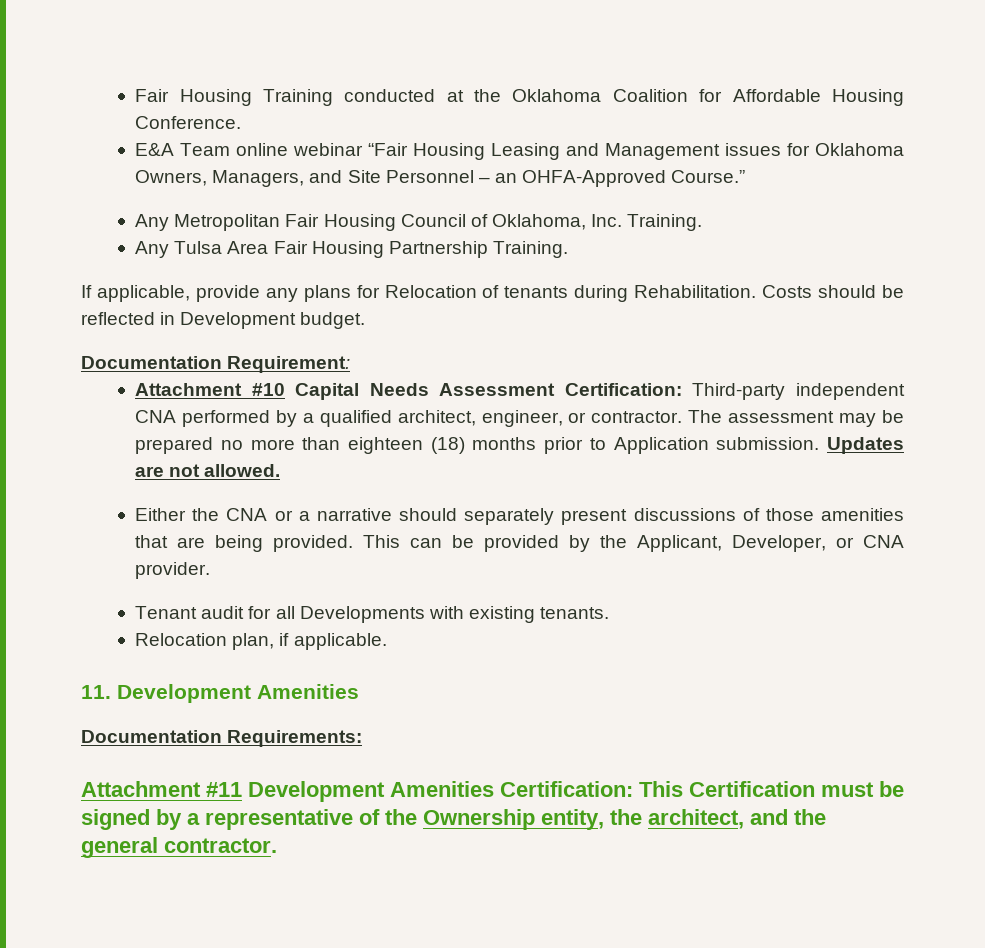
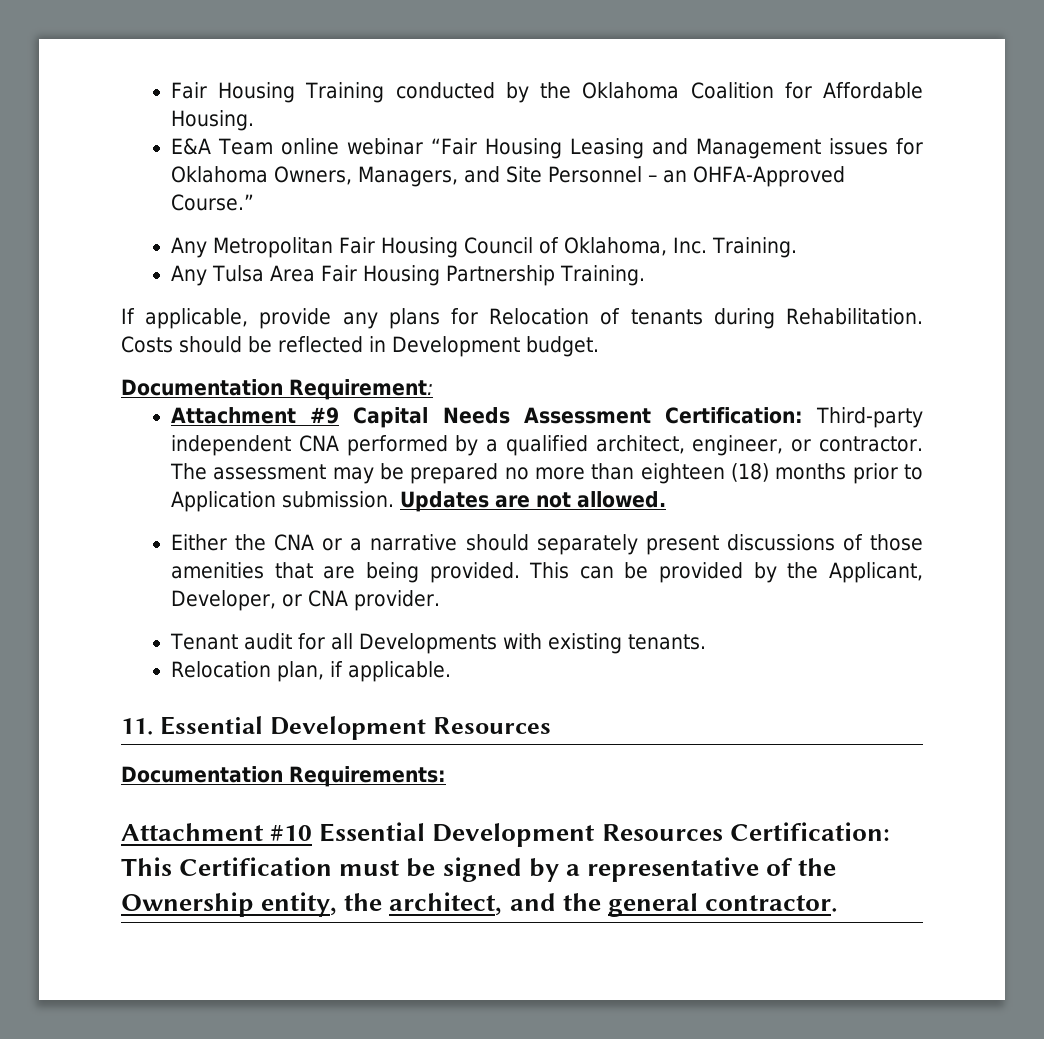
[446,90,464,102] at -> [505,82,529,103] by
[832,89,904,106] [135,116,242,129] Housing Conference. -> [171,110,255,131] Housing.
[251,383,285,396] #10 -> [310,407,340,424] #9
[117,684,359,703] Development Amenities -> [159,716,551,740] Essential Development Resources
[206,781,494,802] #11 Development Amenities -> [270,822,723,847] #10 Essential Development Resources

